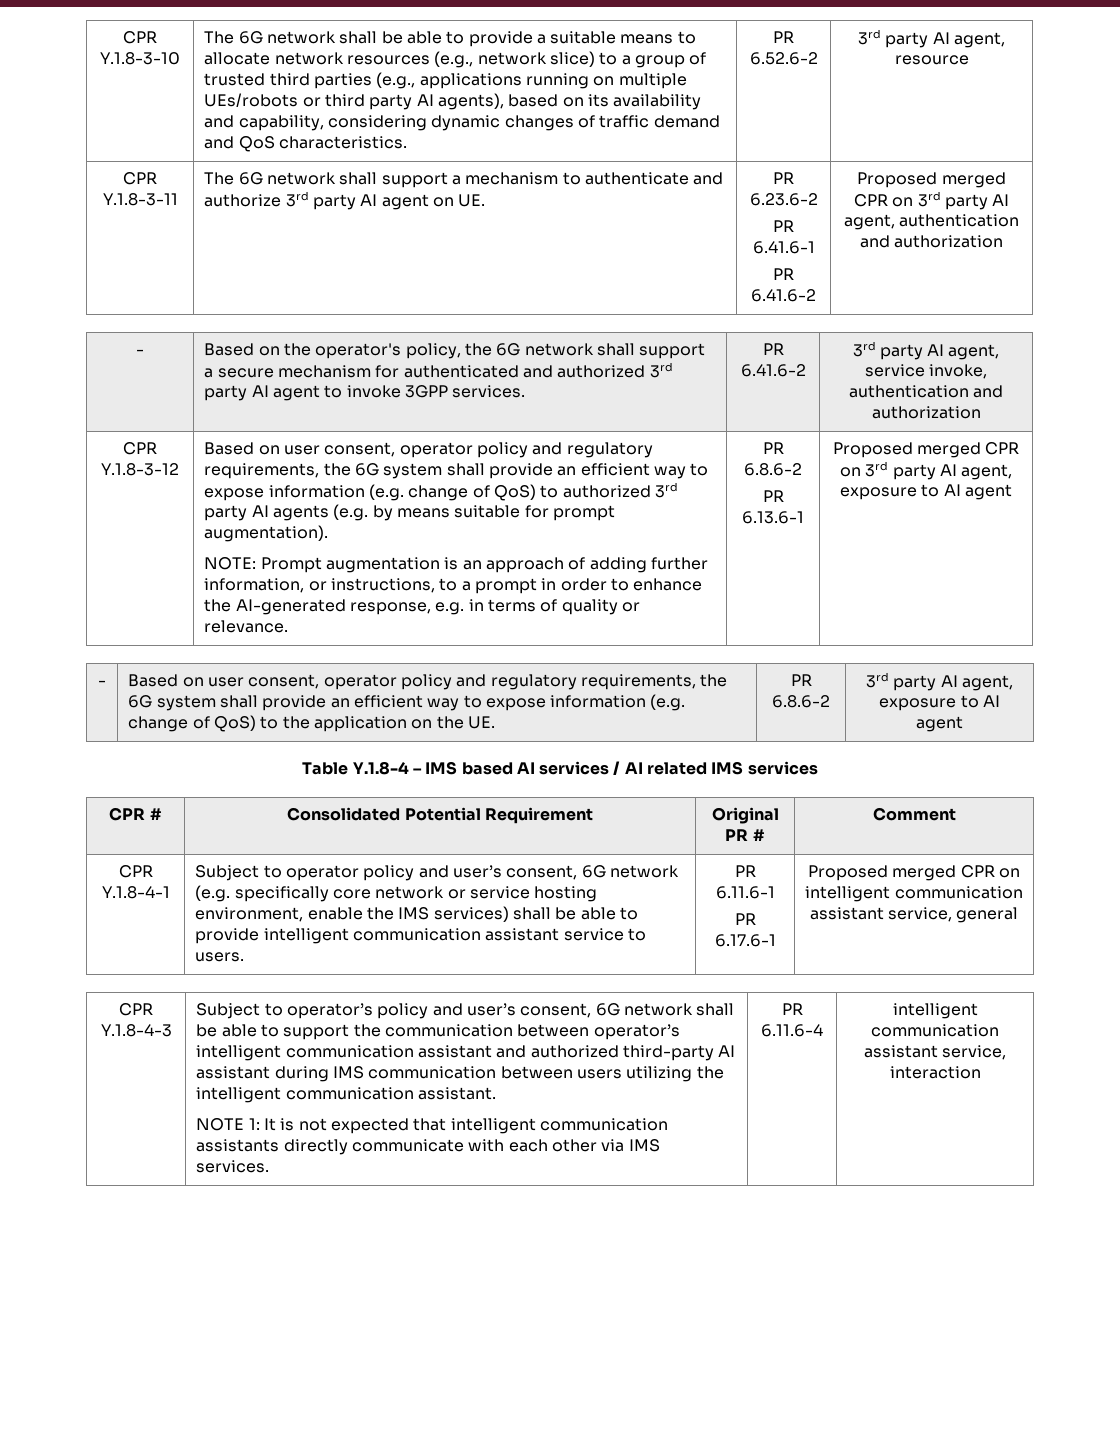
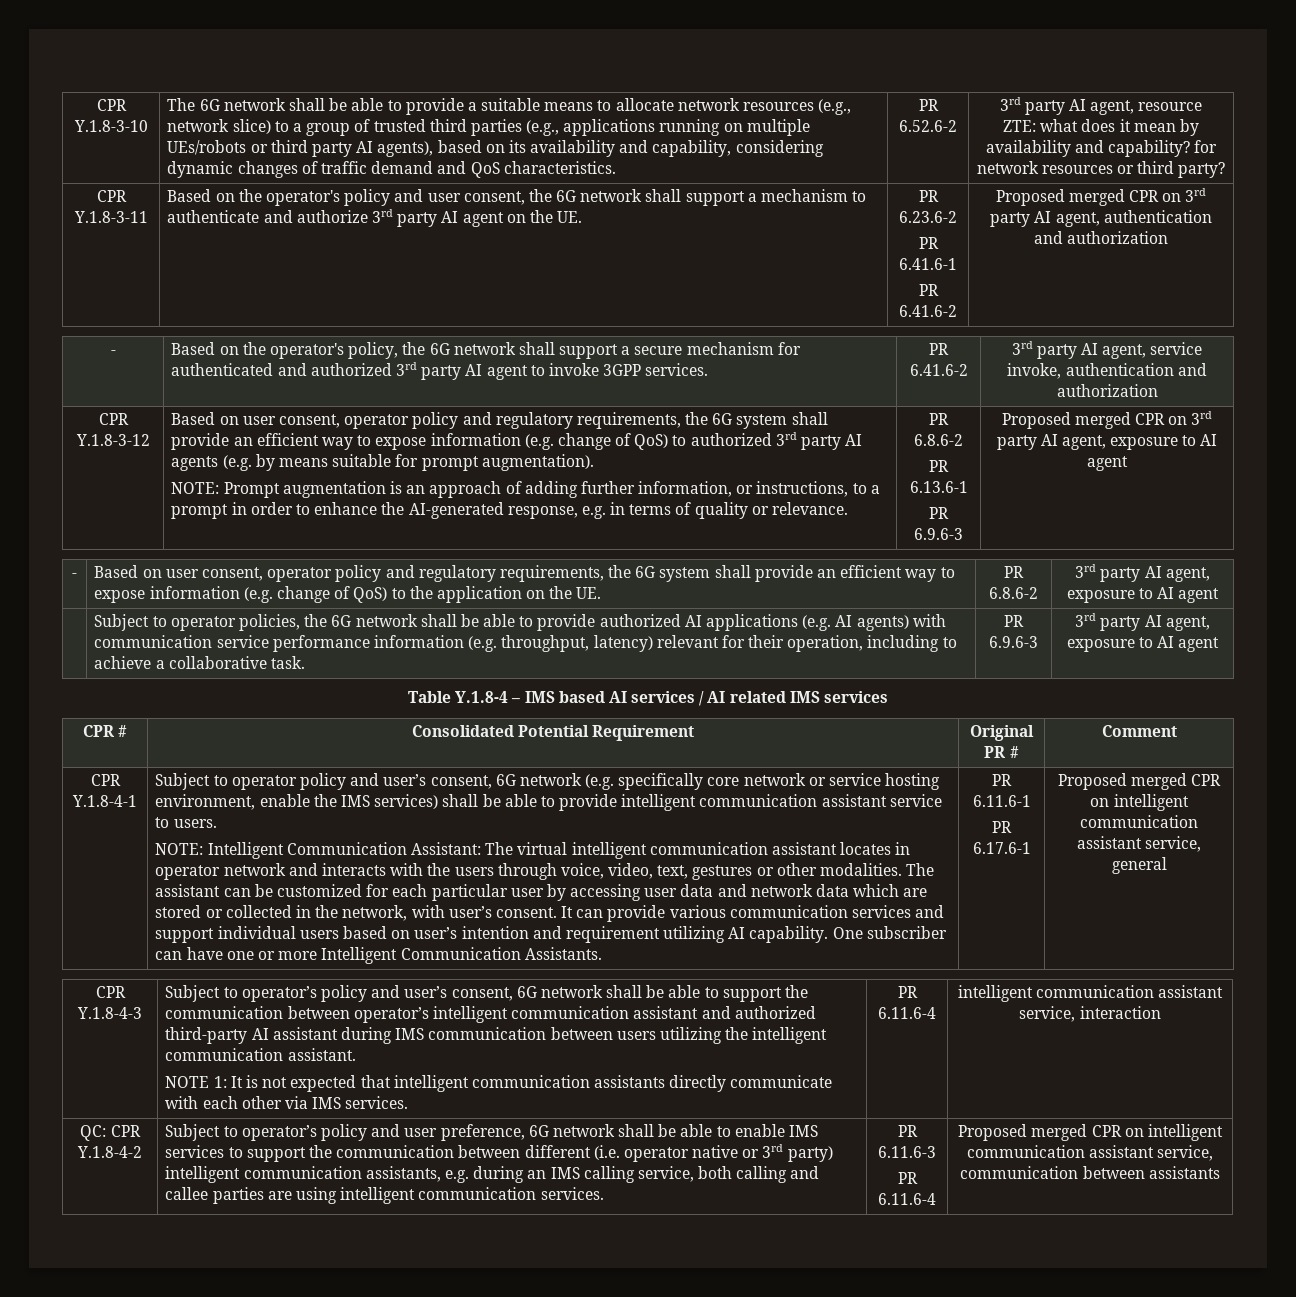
[123,172,157,185] [102,193,178,206] [204,172,235,185] // CPR Y.1.8-3-11 | The -> [1003,119,1199,136] [985,140,1218,157] [976,161,1226,178] [96,190,127,202] [73,211,148,223] [167,189,552,206] // ZTE: what does it mean by availability and capability? for network resources or third party? // CPR Y.1.8-3-11 | Based on the operator's policy and user consent, the
(454, 202) none -> [529,210,553,223] the
(804, 517) none -> [929,507,949,519] [914,528,963,540] // PR 6.9.6-3
(963, 724) none -> [94,614,946,631] [94,635,957,652] [94,656,305,669] [1004,615,1024,627] [989,636,1038,648] [1075,613,1210,631] [1066,636,1220,652] // | Subject to operator policies, the 6G network shall be able to provide authorized AI applications (e.g. AI agents) with communication service performance information (e.g. throughput, latency) relevant for their operation, including to achieve a collaborative task. | PR 6.9.6-3 | 3rd party AI agent, exposure to AI agent
(245, 957) none -> [155,842,911,859] [155,863,935,880] [155,884,928,901] [155,905,945,922] [155,926,947,943] [155,947,602,964] // NOTE: Intelligent Communication Assistant: The virtual intelligent communication assistant locates in operator network and interacts with the users through voice, video, text, gestures or other modalities. The assistant can be customized for each particular user by accessing user data and network data which are stored or collected in the network, with user’s consent. It can provide various communication services and support individual users based on user’s intention and requirement utilizing AI capability. One subscriber can have one or more Intelligent Communication Assistants.
(981, 1072) none -> [80,1125,141,1141] [77,1146,142,1158] [165,1124,819,1141] [165,1144,833,1162] [165,1166,820,1183] [165,1187,604,1204] [897,1125,918,1137] [878,1146,936,1158] [897,1172,918,1184] [878,1193,936,1205] [958,1124,1223,1141] [966,1145,1214,1161] [960,1166,1220,1179] // QC: CPR Y.1.8-4-2 | Subject to operator’s policy and user preference, 6G network shall be able to enable IMS services to support the communication between different (i.e. operator native or 3rd party) intelligent communication assistants, e.g. during an IMS calling service, both calling and callee parties are using intelligent communication services. | PR 6.11.6-3 // PR 6.11.6-4 | Proposed merged CPR on intelligent communication assistant service, communication between assistants

